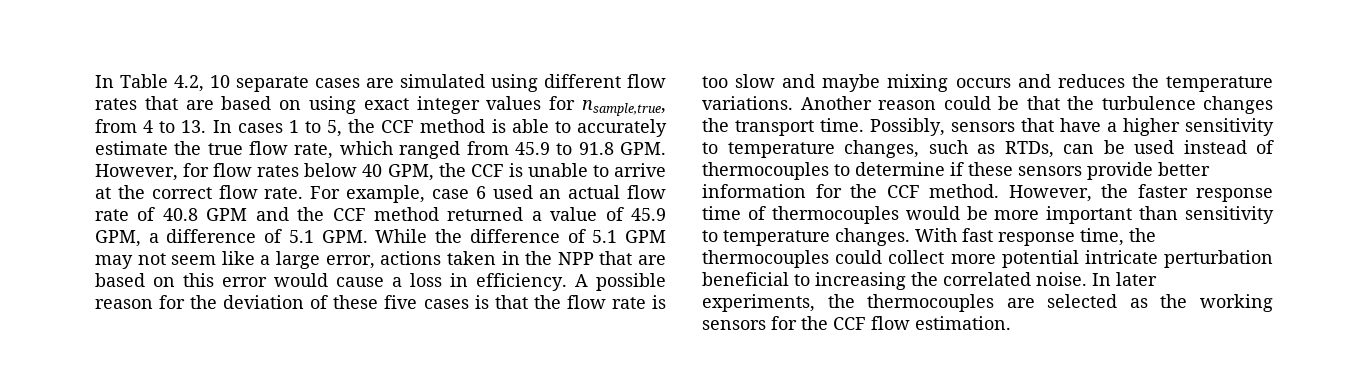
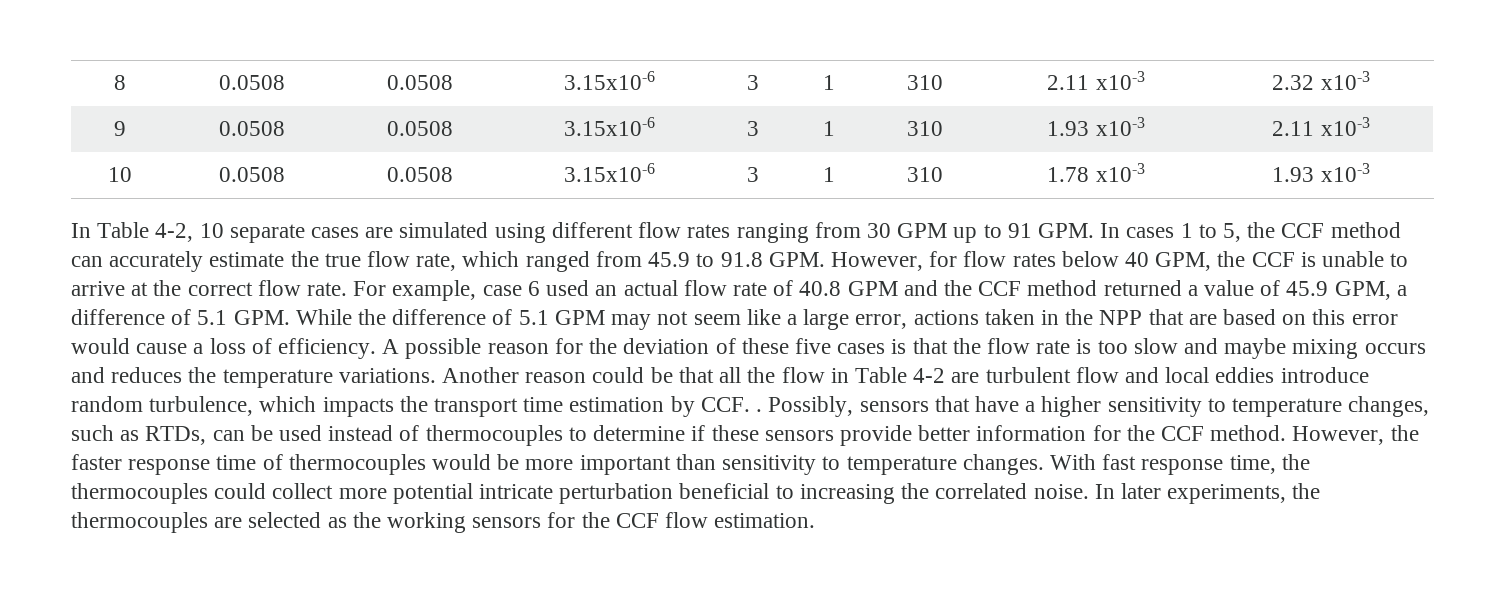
(95, 81) none -> [113,75,126,90] [218,75,285,90] [386,75,453,90] [563,71,655,90] [746,75,759,90] [822,75,835,90] [907,75,943,90] [1047,71,1145,90] [1272,71,1370,90] [113,121,126,136] [218,121,285,136] [386,121,453,136] [563,117,655,136] [746,121,759,136] [822,121,835,136] [907,121,943,136] [1047,117,1145,136] [1272,117,1370,136] [107,167,132,182] [218,167,285,182] [386,167,453,182] [563,163,655,182] [746,167,759,182] [822,167,835,182] [907,167,943,182] [1047,163,1145,182] [1272,163,1370,182] 8 | 0.0508 | 0.0508 | 3.15x10-6 | 3 | 1 | 310 | 2.11 x10-3 | 2.32 x10-3 // 9 | 0.0508 | 0.0508 | 3.15x10-6 | 3 | 1 | 310 | 1.93 x10-3 | 2.11 x10-3 // 10 | 0.0508 | 0.0508 | 3.15x10-6 | 3 | 1 | 310 | 1.78 x10-3 | 1.93 x10-3 //
[174,75,204,92] 4.2, -> [155,223,194,242] 4-2,
[144,96,666,116] [95,119,207,133] that are based on using exact integer values for nsample,true, from 4 to 13. -> [736,222,1094,243] ranging from 30 GPM up to 91 GPM.
[491,119,571,133] is able to -> [71,256,103,267] can
[450,273,468,287] in -> [251,338,272,354] of
[1067,96,1273,114] [702,118,864,136] the turbulence changes the transport time. -> [719,367,1369,383] [71,396,763,417] all the flow in Table 4-2 are turbulent flow and local eddies introduce random turbulence, which impacts the transport time estimation by CCF. .

